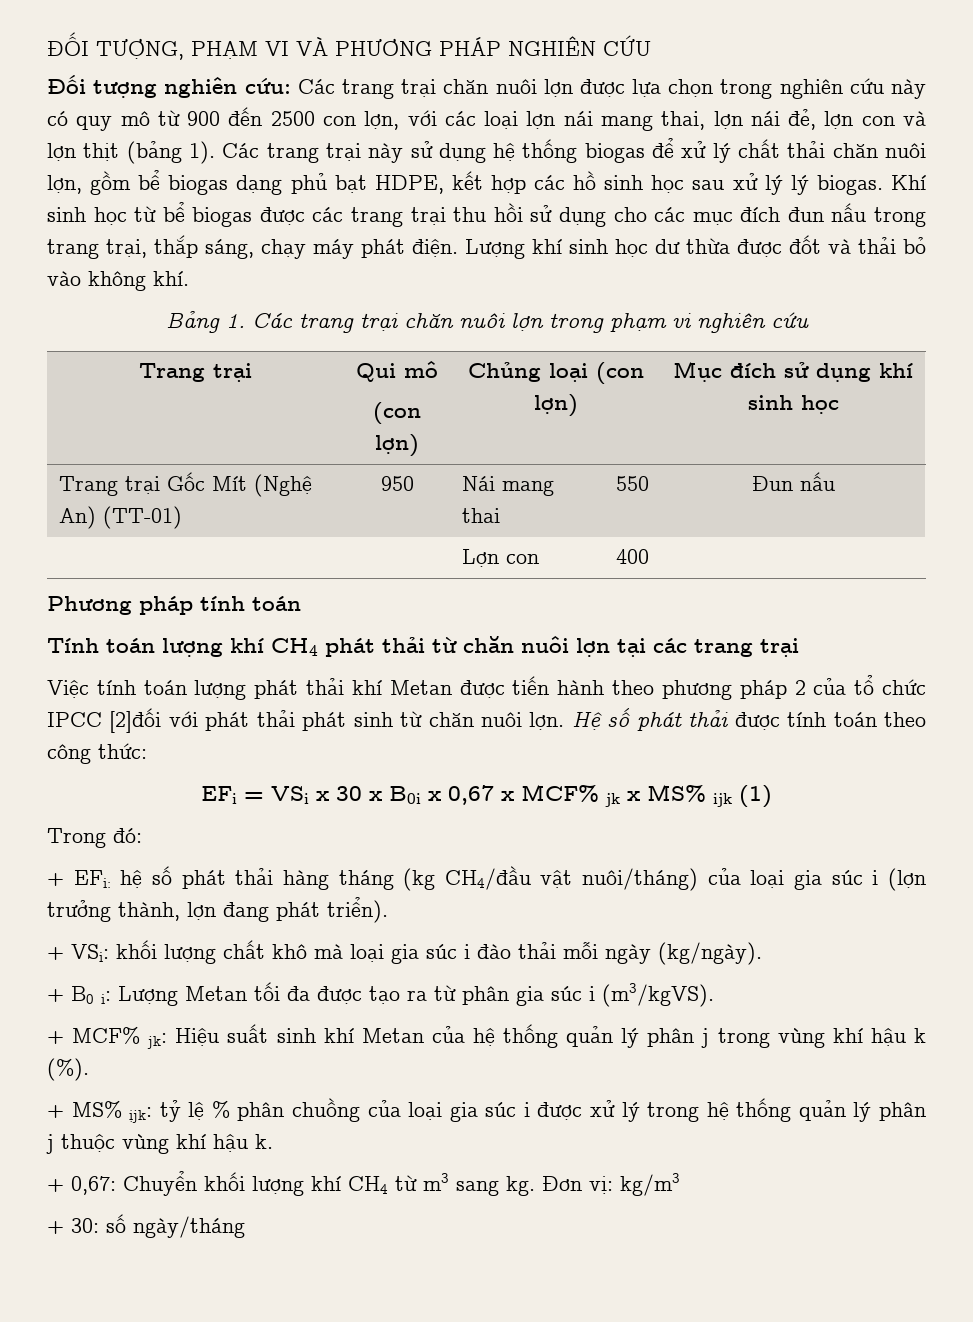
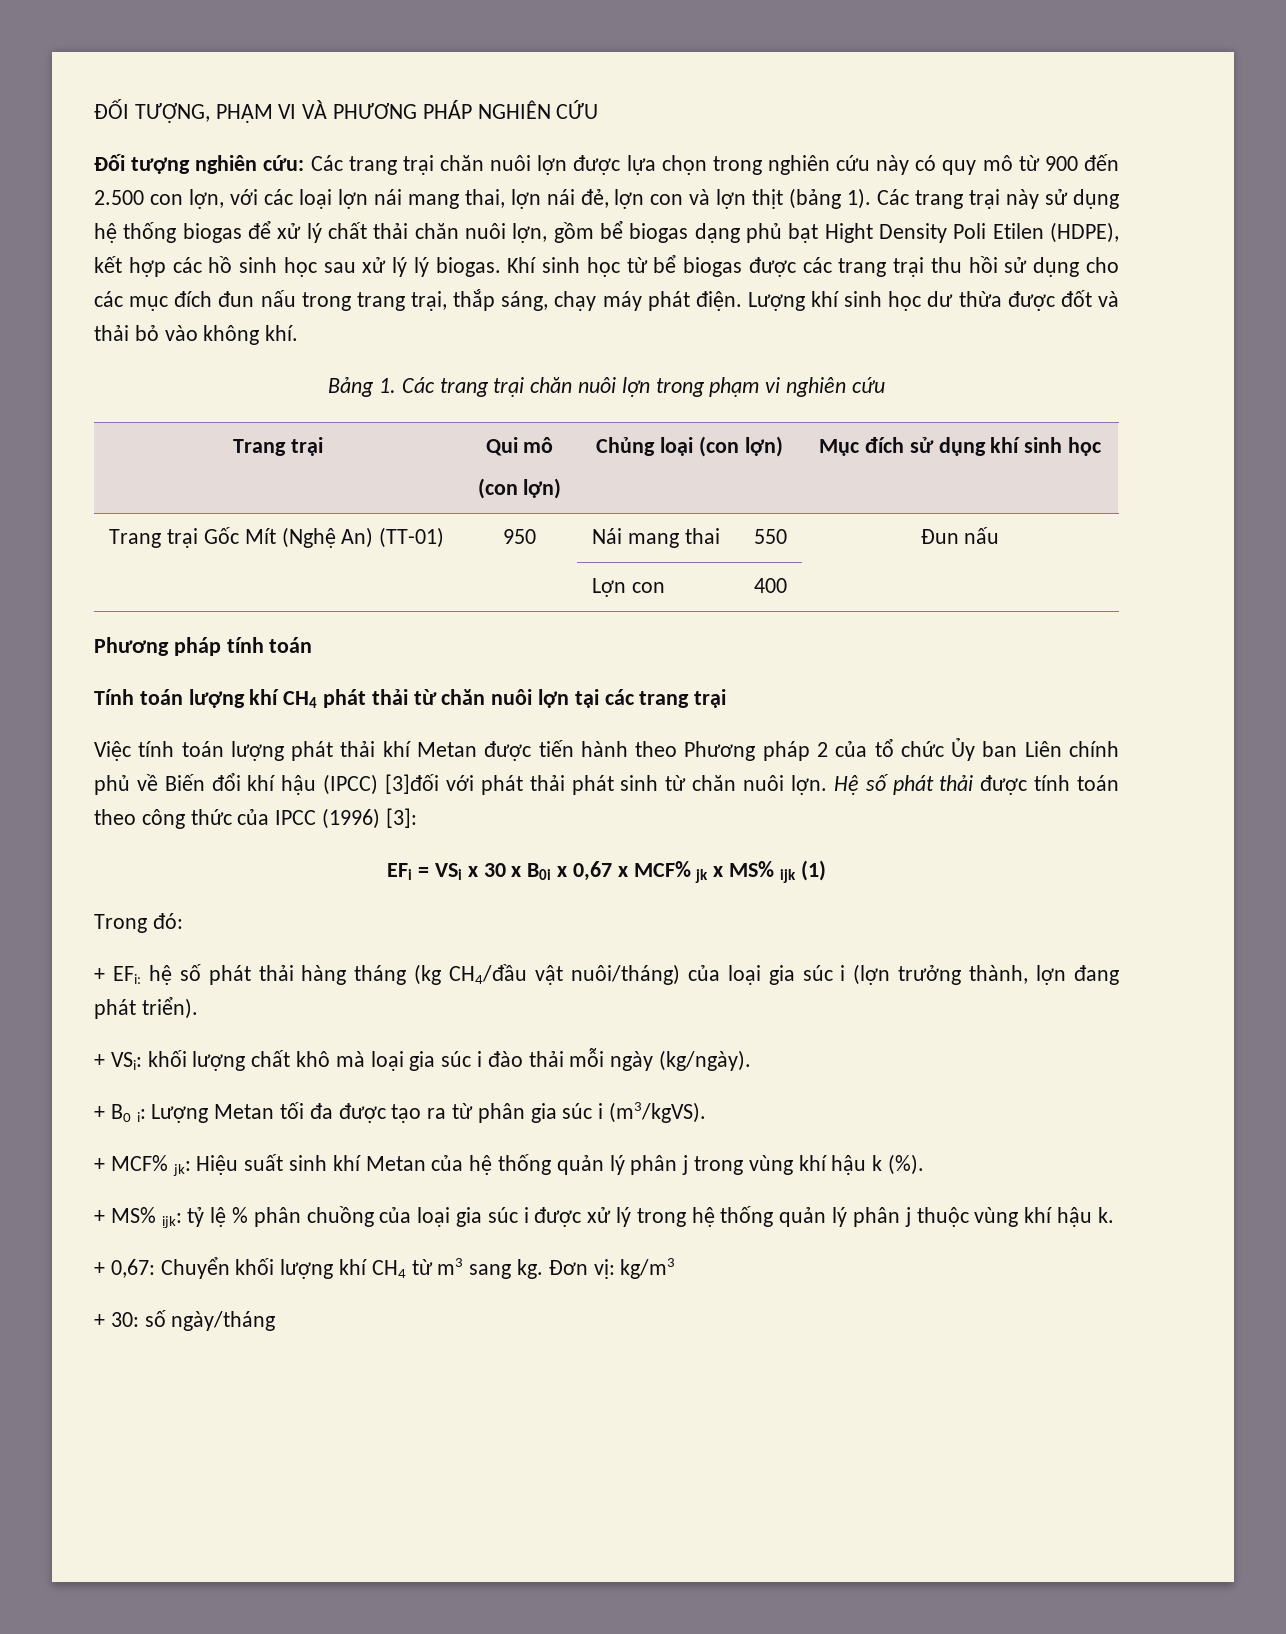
[270,111,315,126] 2500 -> [94,190,144,205] 2.500
[374,175,444,194] HDPE, -> [824,222,1120,243] Hight Density Poli Etilen (HDPE),
[661,680,732,700] phương -> [684,741,756,761] Phương
[47,708,162,733] IPCC [2]đối -> [951,738,1120,761] [94,773,440,795] Ủy ban Liên chính phủ về Biến đổi khí hậu (IPCC) [3]đối
[98,743,147,759] thức: -> [190,808,417,829] thức của IPCC (1996) [3]:

